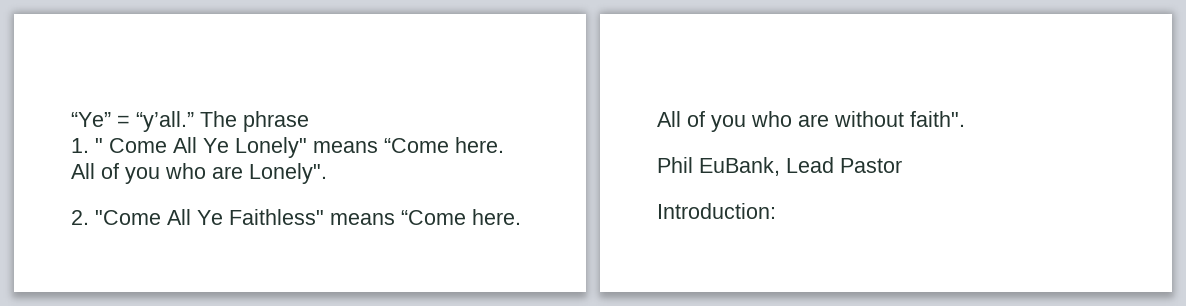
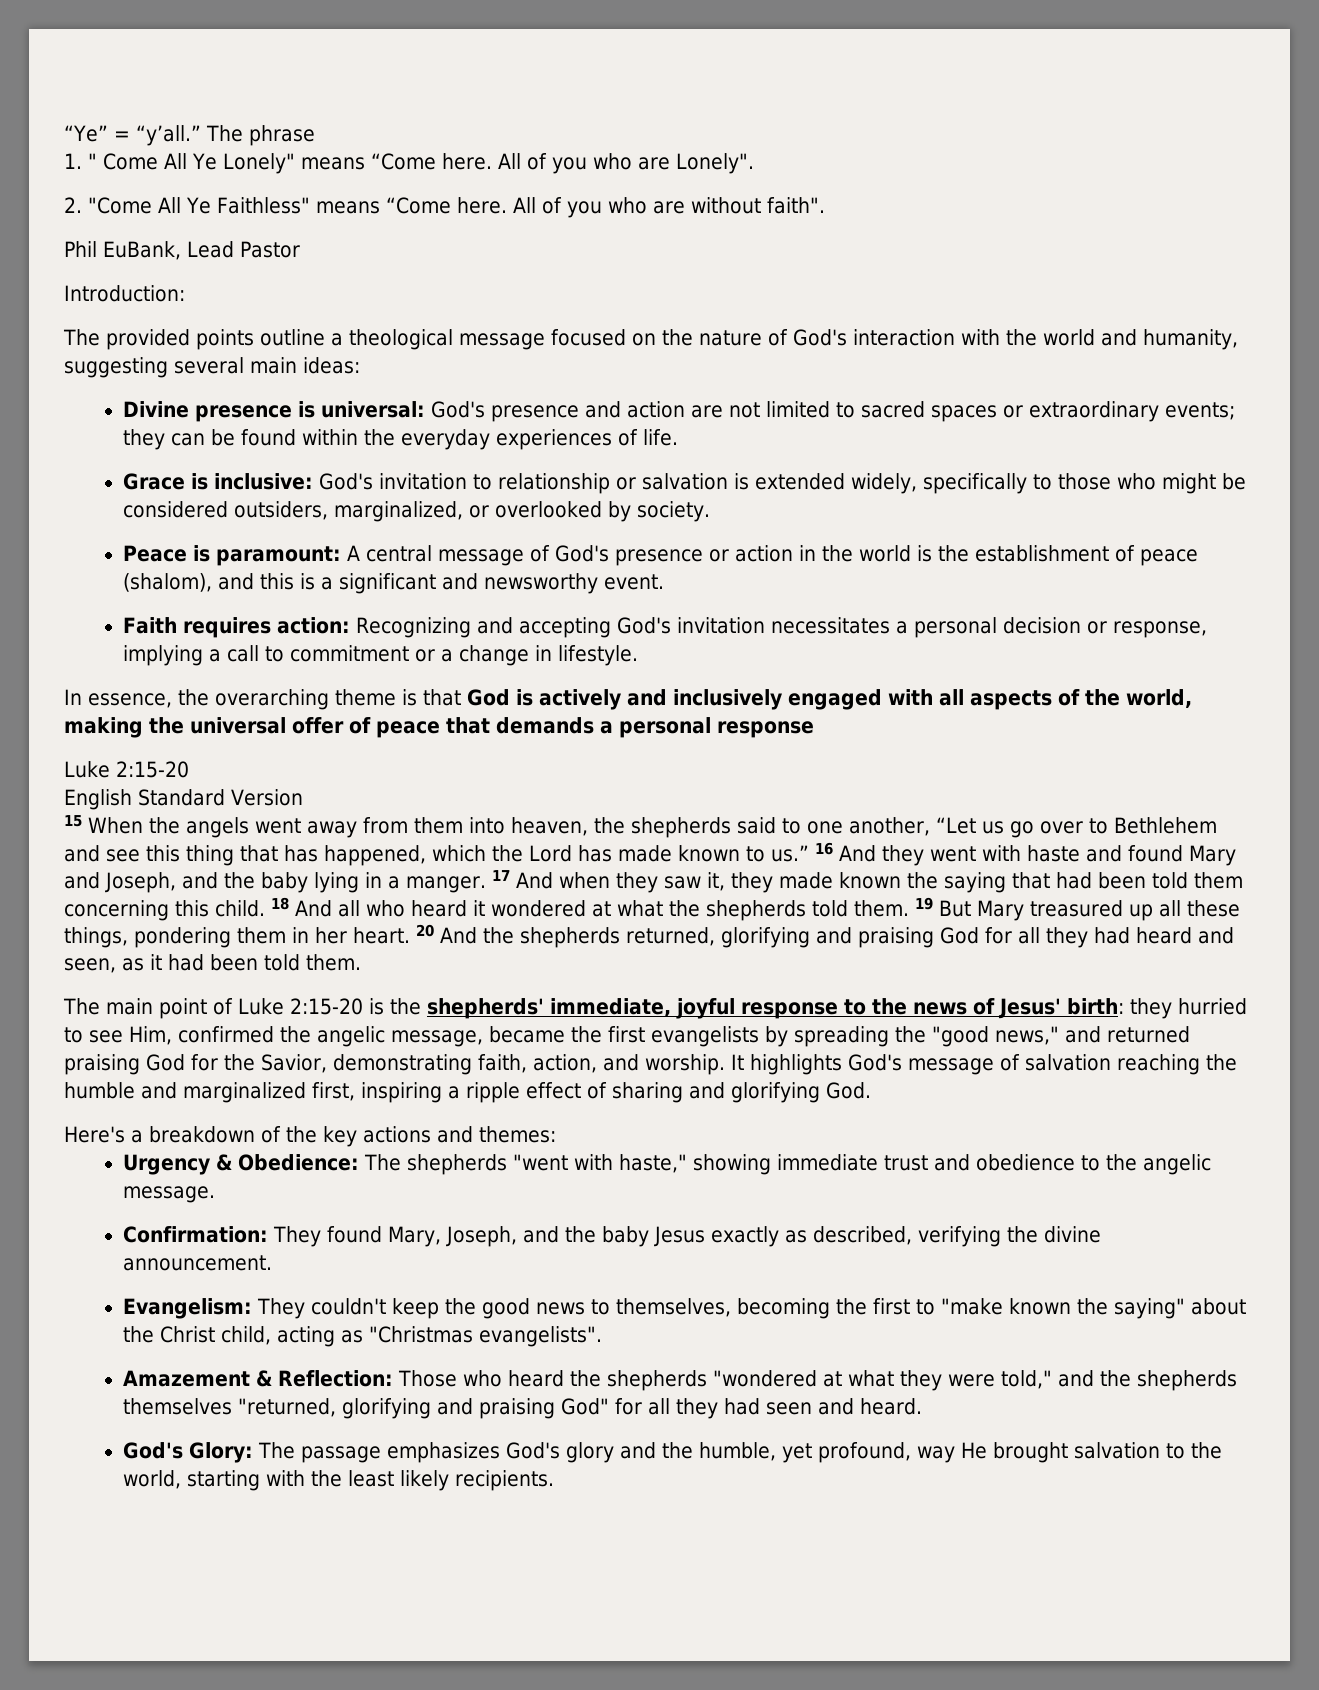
(776, 211) none -> [63,329,1238,350] [64,357,360,378] [123,401,1236,422] [123,429,679,450] [123,473,1247,494] [123,501,711,522] [123,545,1199,566] [123,573,665,594] [123,617,1208,638] [123,645,639,666] [64,689,1192,710] [64,717,814,738] [64,761,189,778] [64,789,303,810] [64,815,1217,838] [64,842,1236,866] [64,870,1243,893] [64,897,1240,921] [64,924,1234,948] [64,954,361,973] [63,998,1247,1019] [64,1026,1190,1047] [64,1054,1237,1075] [64,1082,871,1103] [64,1126,556,1147] [123,1154,1212,1175] [123,1186,216,1203] [123,1226,1102,1247] [123,1255,273,1271] [123,1298,1247,1319] [123,1326,603,1347] [123,1370,1238,1391] [123,1398,923,1419] [123,1442,1223,1463] [123,1470,555,1491] // The provided points outline a theological message focused on the nature of God's interaction with the world and humanity, suggesting several main ideas: // Divine presence is universal: God's presence and action are not limited to sacred spaces or extraordinary events; they can be found within the everyday experiences of life. // Grace is inclusive: God's invitation to relationship or salvation is extended widely, specifically to those who might be considered outsiders, marginalized, or overlooked by society. // Peace is paramount: A central message of God's presence or action in the world is the establishment of peace (shalom), and this is a significant and newsworthy event. // Faith requires action: Recognizing and accepting God's invitation necessitates a personal decision or response, implying a call to commitment or a change in lifestyle. // In essence, the overarching theme is that God is actively and inclusively engaged with all aspects of the world, making the universal offer of peace that demands a personal response // Luke 2:15-20 // English Standard Version // 15 When the angels went away from them into heaven, the shepherds said to one another, “Let us go over to Bethlehem and see this thing that has happened, which the Lord has made known to us.” 16 And they went with haste and found Mary and Joseph, and the baby lying in a manger. 17 And when they saw it, they made known the saying that had been told them concerning this child. 18 And all who heard it wondered at what the shepherds told them. 19 But Mary treasured up all these things, pondering them in her heart. 20 And the shepherds returned, glorifying and praising God for all they had heard and seen, as it had been told them. // The main point of Luke 2:15-20 is the shepherds' immediate, joyful response to the news of Jesus' birth: they hurried to see Him, confirmed the angelic message, became the first evangelists by spreading the "good news," and returned praising God for the Savior, demonstrating faith, action, and worship. It highlights God's message of salvation reaching the humble and marginalized first, inspiring a ripple effect of sharing and glorifying God. // Here's a breakdown of the key actions and themes: // Urgency & Obedience: The shepherds "went with haste," showing immediate trust and obedience to the angelic message. // Confirmation: They found Mary, Joseph, and the baby Jesus exactly as described, verifying the divine announcement. // Evangelism: They couldn't keep the good news to themselves, becoming the first to "make known the saying" about the Christ child, acting as "Christmas evangelists". // Amazement & Reflection: Those who heard the shepherds "wondered at what they were told," and the shepherds themselves "returned, glorifying and praising God" for all they had seen and heard. // God's Glory: The passage emphasizes God's glory and the humble, yet profound, way He brought salvation to the world, starting with the least likely recipients.

